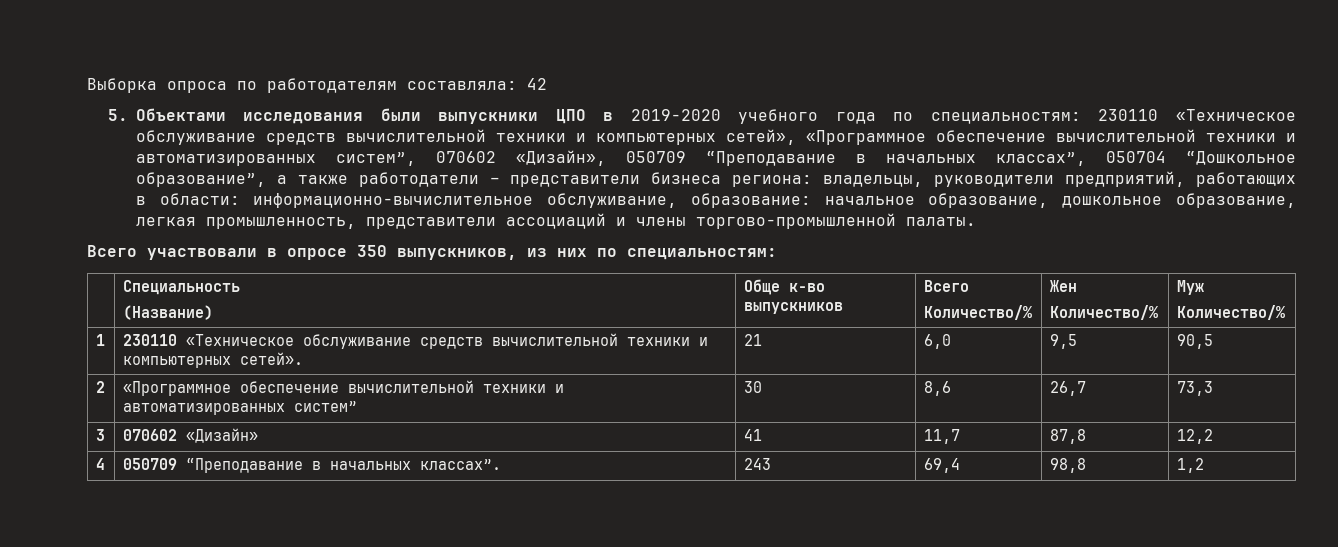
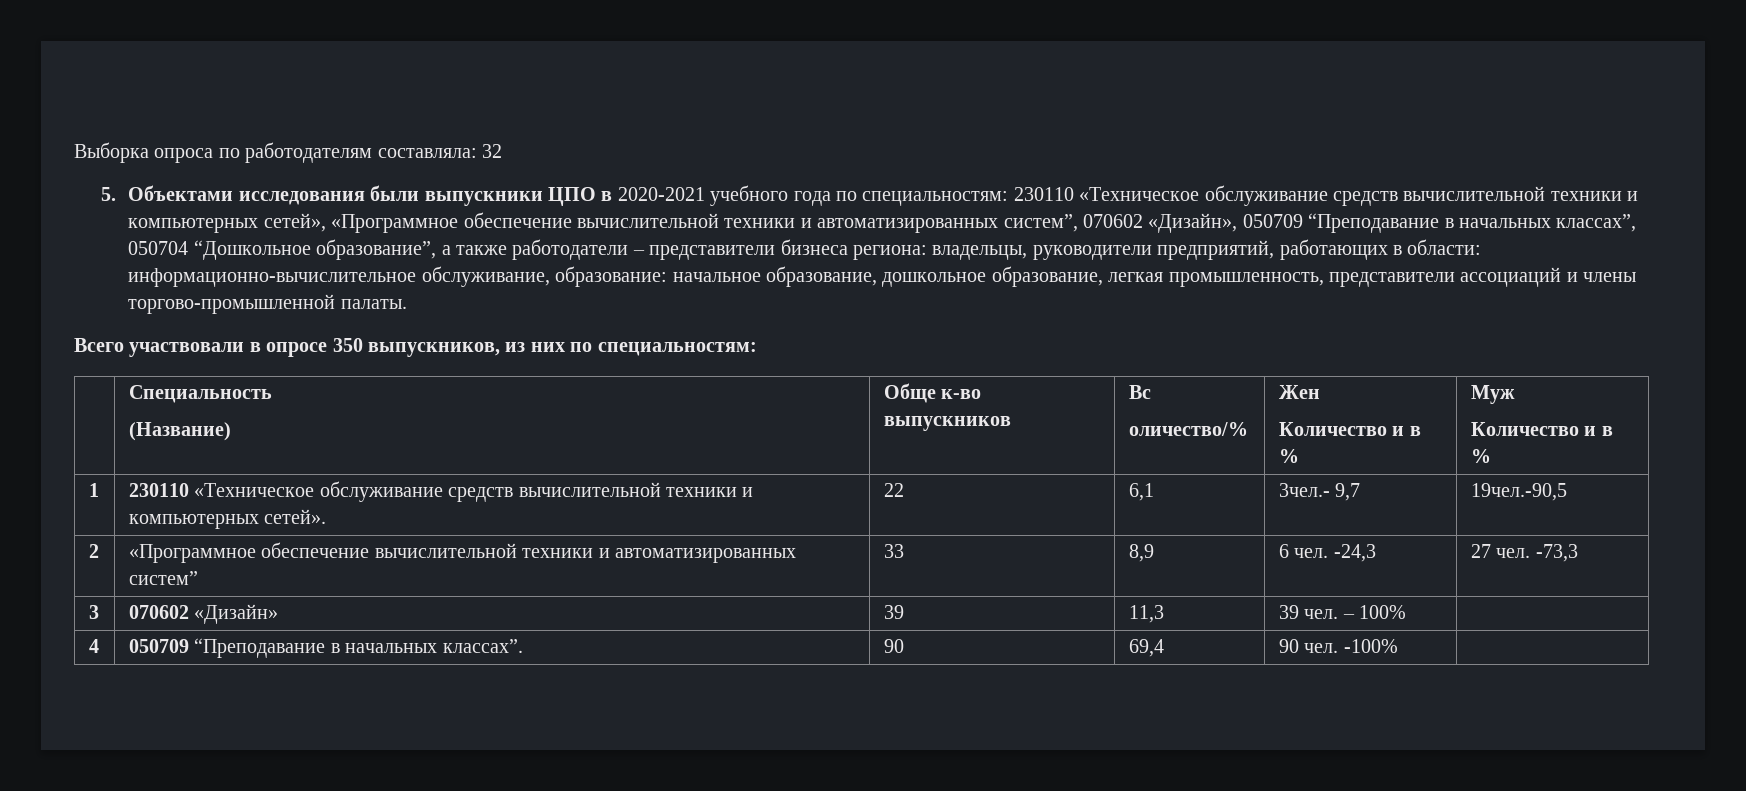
[527,78,547,90] 42 -> [482,144,502,158] 32
[630,109,721,121] 2019-2020 -> [617,187,705,201] 2020-2021
[923,280,969,292] [923,305,1032,320] Всего // Количество/% -> [1128,385,1151,399] [1128,422,1248,436] Вс // оличество/%
[1049,305,1158,320] [1176,280,1204,295] [1176,305,1285,320] Количество/% | Муж // Количество/% -> [1278,422,1421,436] [1278,449,1299,463] [1470,385,1515,404] [1470,422,1613,436] [1470,449,1491,463] Количество и в % | Муж // Количество и в %
[743,334,762,346] [923,334,951,349] [1049,334,1077,349] [1176,334,1213,349] 21 | 6,0 | 9,5 | 90,5 -> [883,483,904,497] [1128,483,1154,501] [1278,483,1361,501] [1470,483,1567,501] 22 | 6,1 | 3чел.- 9,7 | 19чел.-90,5
[743,381,762,393] [923,381,951,396] [1049,381,1086,396] [1176,381,1213,396] [95,429,105,441] [122,428,258,443] [743,429,762,441] [923,429,960,444] [1049,429,1086,444] [1176,429,1213,444] 30 | 8,6 | 26,7 | 73,3 // 3 | 070602 «Дизайн» | 41 | 11,7 | 87,8 | 12,2 -> [883,544,904,558] [1128,544,1154,562] [1278,544,1376,562] [1470,544,1578,562] [88,605,99,619] [128,604,279,624] [883,605,904,619] [1128,605,1164,623] [1278,605,1407,619] 33 | 8,9 | 6 чел. -24,3 | 27 чел. -73,3 // 3 | 070602 «Дизайн» | 39 | 11,3 | 39 чел. – 100% |
[743,458,771,470] 243 -> [883,639,904,653] 90
[1049,458,1086,473] [1176,458,1204,473] 98,8 | 1,2 -> [1278,639,1398,653] 90 чел. -100% |

